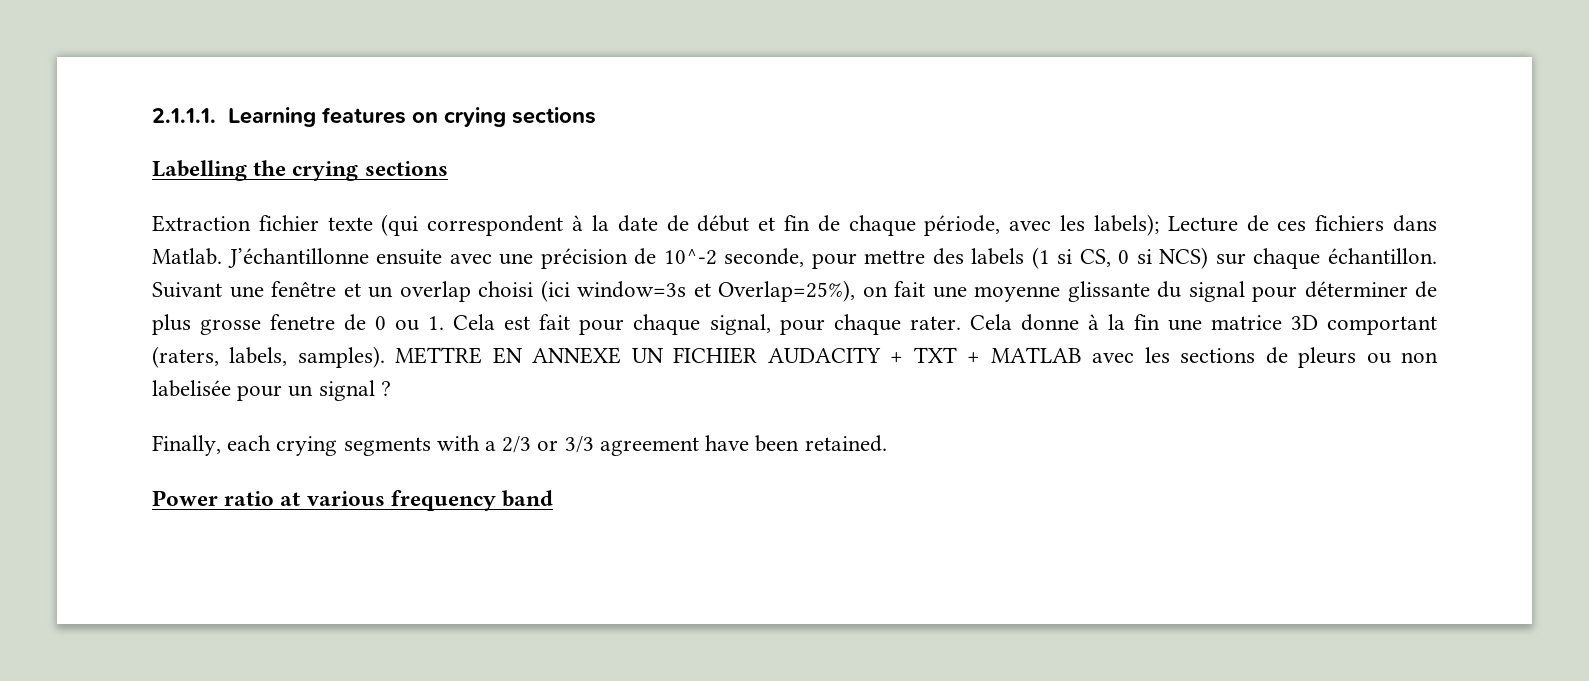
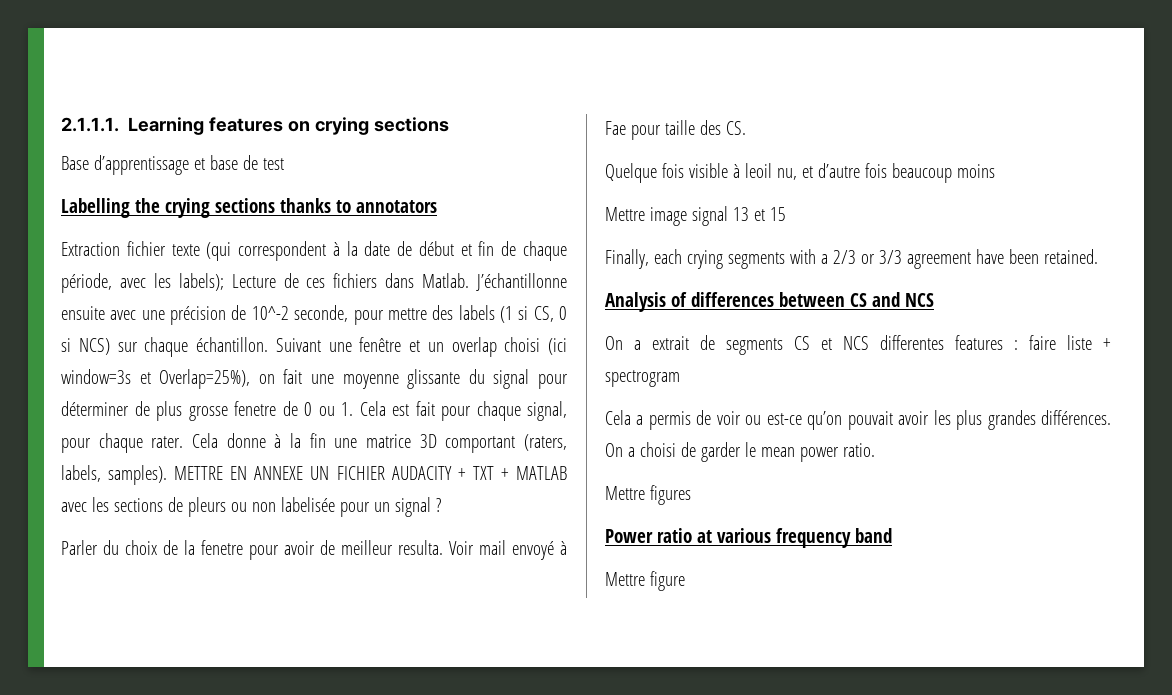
(596, 115) none -> [61,155,284,175] // Base d’apprentissage et base de test
(448, 168) none -> [279,198,437,213] thanks to annotators
(391, 388) none -> [61,540,567,560] [605,120,746,140] [605,163,995,183] [605,206,786,226] // Parler du choix de la fenetre pour avoir de meilleur resulta. Voir mail envoyé à Fae pour taille des CS. // Quelque fois visible à leoil nu, et d’autre fois beaucoup moins // Mettre image signal 13 et 15
(887, 443) none -> [605,292,934,312] [605,335,1111,355] [605,370,680,387] [605,410,1111,430] [605,442,875,462] [605,485,691,505] // Analysis of differences between CS and NCS // On a extrait de segments CS et NCS differentes features : faire liste + spectrogram // Cela a permis de voir ou est-ce qu’on pouvait avoir les plus grandes différences. On a choisi de garder le mean power ratio. // Mettre figures
(554, 498) none -> [605,571,685,591] // Mettre figure

